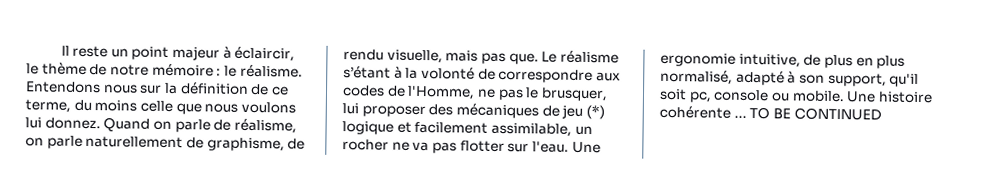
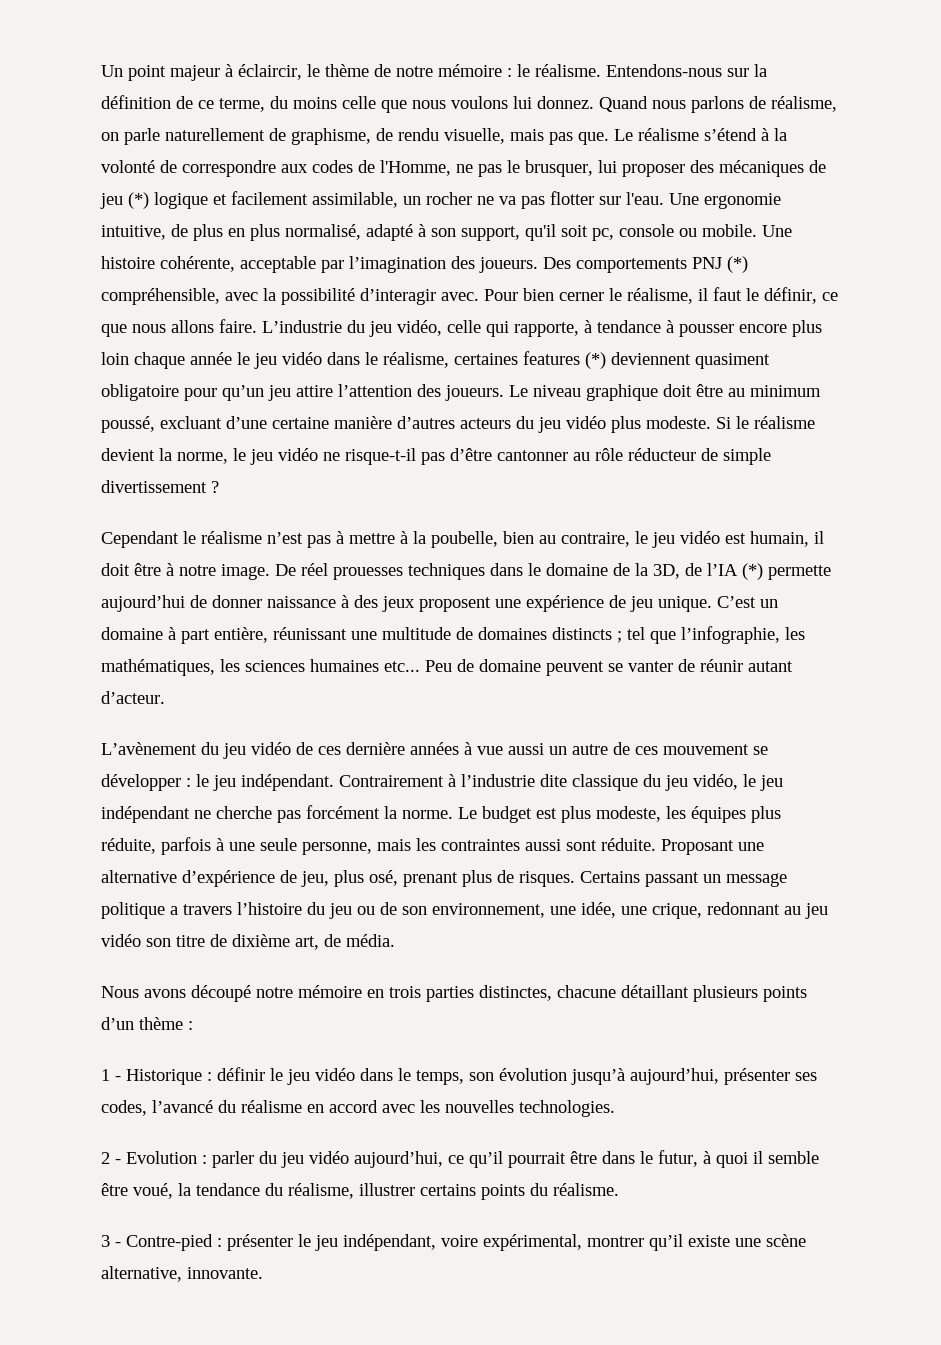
[60,45,129,58] Il reste un -> [101,65,123,77] Un
[25,81,138,94] Entendons nous -> [606,64,722,77] Entendons-nous
[152,119,211,133] on parle -> [652,96,744,113] nous parlons
[343,66,391,79] s’étant -> [704,128,757,141] s’étend
[659,105,882,121] cohérente ... TO BE CONTINUED -> [160,256,748,273] [101,287,838,305] [101,319,822,337] [101,351,770,369] [101,384,821,401] [101,416,815,433] [101,448,771,465] [101,480,219,493] [101,531,824,548] [101,563,831,580] [101,595,778,612] [101,626,805,644] [101,659,793,676] [101,691,165,704] [101,742,768,759] [101,774,783,791] [101,805,781,823] [101,837,764,855] [101,870,787,887] [101,902,828,919] [101,934,395,950] [101,985,807,1002] [101,1017,193,1030] [101,1067,817,1085] [101,1100,615,1117] [101,1150,819,1168] [101,1183,619,1200] [101,1234,806,1251] [101,1266,263,1282] cohérente, acceptable par l’imagination des joueurs. Des comportements PNJ (*) compréhensible, avec la possibilité d’interagir avec. Pour bien cerner le réalisme, il faut le définir, ce que nous allons faire. L’industrie du jeu vidéo, celle qui rapporte, à tendance à pousser encore plus loin chaque année le jeu vidéo dans le réalisme, certaines features (*) deviennent quasiment obligatoire pour qu’un jeu attire l’attention des joueurs. Le niveau graphique doit être au minimum poussé, excluant d’une certaine manière d’autres acteurs du jeu vidéo plus modeste. Si le réalisme devient la norme, le jeu vidéo ne risque-t-il pas d’être cantonner au rôle réducteur de simple divertissement ? // Cependant le réalisme n’est pas à mettre à la poubelle, bien au contraire, le jeu vidéo est humain, il doit être à notre image. De réel prouesses techniques dans le domaine de la 3D, de l’IA (*) permette aujourd’hui de donner naissance à des jeux proposent une expérience de jeu unique. C’est un domaine à part entière, réunissant une multitude de domaines distincts ; tel que l’infographie, les mathématiques, les sciences humaines etc... Peu de domaine peuvent se vanter de réunir autant d’acteur. // L’avènement du jeu vidéo de ces dernière années à vue aussi un autre de ces mouvement se développer : le jeu indépendant. Contrairement à l’industrie dite classique du jeu vidéo, le jeu indépendant ne cherche pas forcément la norme. Le budget est plus modeste, les équipes plus réduite, parfois à une seule personne, mais les contraintes aussi sont réduite. Proposant une alternative d’expérience de jeu, plus osé, prenant plus de risques. Certains passant un message politique a travers l’histoire du jeu ou de son environnement, une idée, une crique, redonnant au jeu vidéo son titre de dixième art, de média. // Nous avons découpé notre mémoire en trois parties distinctes, chacune détaillant plusieurs points d’un thème : // 1 - Historique : définir le jeu vidéo dans le temps, son évolution jusqu’à aujourd’hui, présenter ses codes, l’avancé du réalisme en accord avec les nouvelles technologies. // 2 - Evolution : parler du jeu vidéo aujourd’hui, ce qu’il pourrait être dans le futur, à quoi il semble être voué, la tendance du réalisme, illustrer certains points du réalisme. // 3 - Contre-pied : présenter le jeu indépendant, voire expérimental, montrer qu’il existe une scène alternative, innovante.

